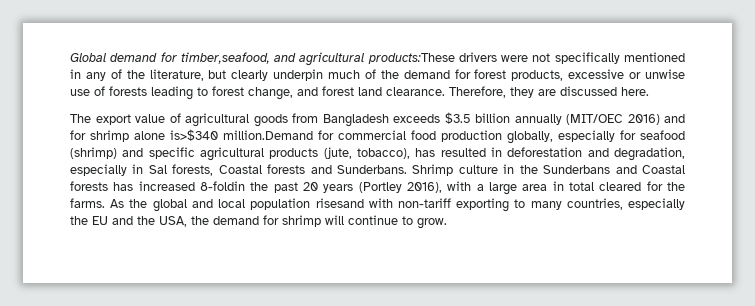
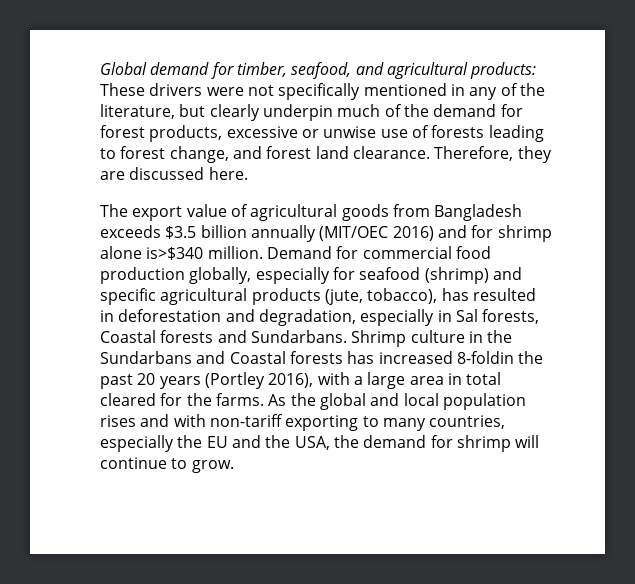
[180,52,455,66] timber,seafood, and agricultural products:These -> [236,62,537,79] [100,83,145,96] timber, seafood, and agricultural products: These
[223,130,313,140] million.Demand -> [207,246,332,259] million. Demand
[337,165,407,174] Sunderbans. -> [250,330,347,343] Sundarbans.
[543,165,611,174] Sunderbans -> [100,351,192,364] Sundarbans
[315,198,364,208] risesand -> [100,414,170,427] rises and

